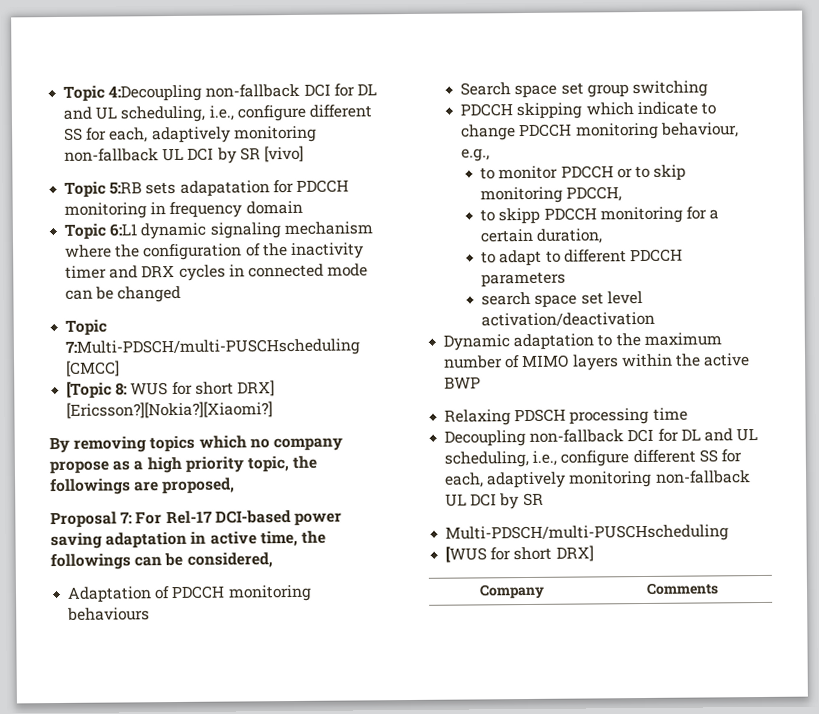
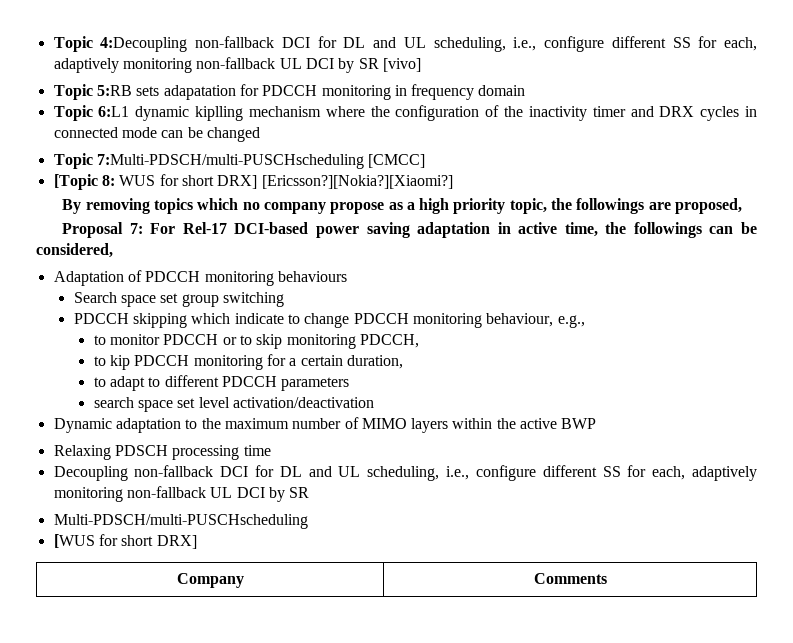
[209,222,281,239] signaling -> [195,106,244,121] kiplling
[498,207,541,225] skipp -> [110,355,131,370] kip

